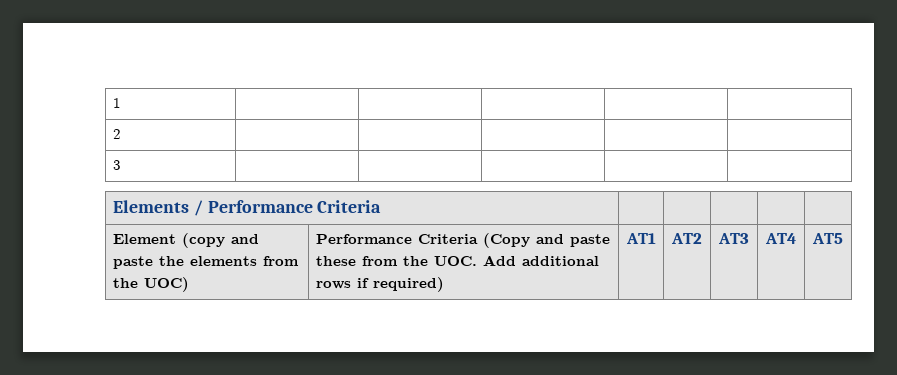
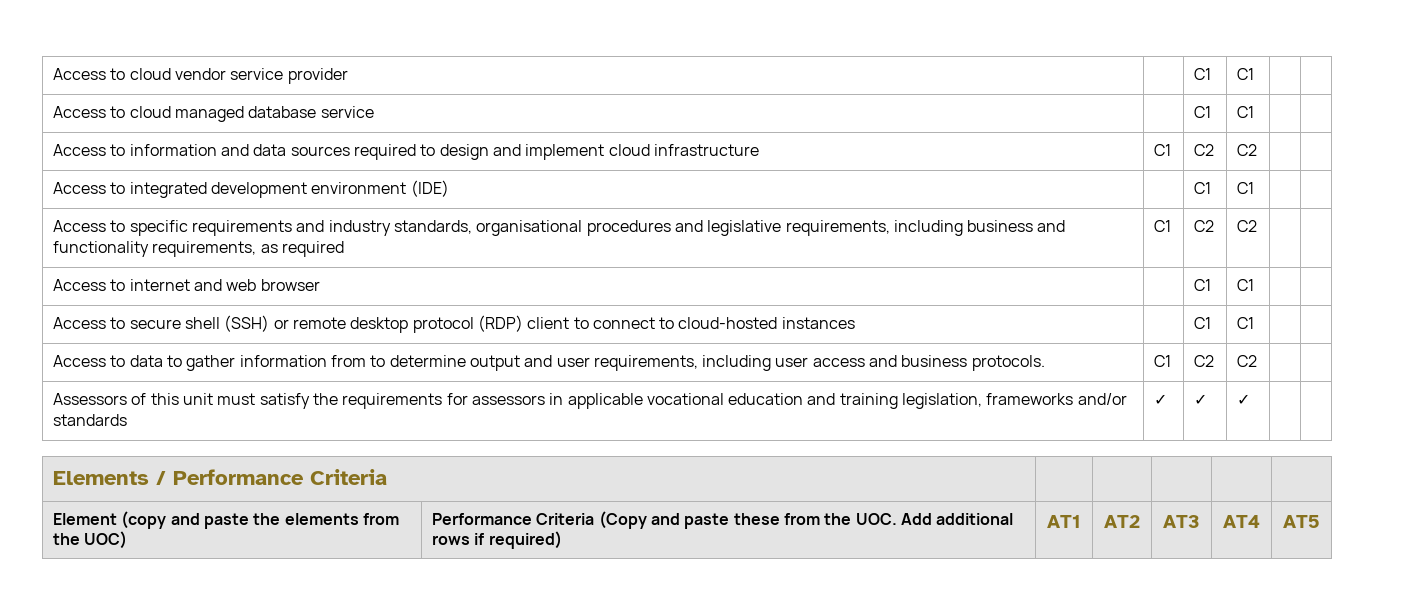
[112,98,121,108] [112,129,121,139] [112,160,121,170] 1 | | | | | // 2 | | | | | // 3 | | | -> [52,68,348,84] [1193,68,1211,80] [1236,68,1254,80] [52,106,374,122] [1193,106,1211,118] [1236,106,1254,118] [52,144,759,160] [1153,144,1171,156] [1193,144,1214,156] [1236,144,1257,156] [52,180,449,198] [1193,182,1211,194] [1236,182,1254,194] [52,220,1066,236] [52,241,344,257] [1153,220,1171,232] [1193,220,1214,232] [1236,220,1257,232] [52,279,320,291] [1193,279,1211,291] [1236,279,1254,291] [52,315,855,333] [1193,317,1211,329] [1236,317,1254,329] [52,355,1045,371] [1153,355,1171,367] [1193,355,1214,367] [1236,355,1257,367] [52,393,1127,409] [52,414,127,426] [1153,394,1167,405] [1193,394,1207,405] [1236,394,1250,405] Access to cloud vendor service provider | | C1 | C1 | | // Access to cloud managed database service | | C1 | C1 | | // Access to information and data sources required to design and implement cloud infrastructure | C1 | C2 | C2 | | // Access to integrated development environment (IDE) | | C1 | C1 | | // Access to specific requirements and industry standards, organisational procedures and legislative requirements, including business and functionality requirements, as required | C1 | C2 | C2 | | // Access to internet and web browser | | C1 | C1 | | // Access to secure shell (SSH) or remote desktop protocol (RDP) client to connect to cloud-hosted instances | | C1 | C1 | | // Access to data to gather information from to determine output and user requirements, including user access and business protocols. | C1 | C2 | C2 | | // Assessors of this unit must satisfy the requirements for assessors in applicable vocational education and training legislation, frameworks and/or standards | ✓ | ✓ | ✓

